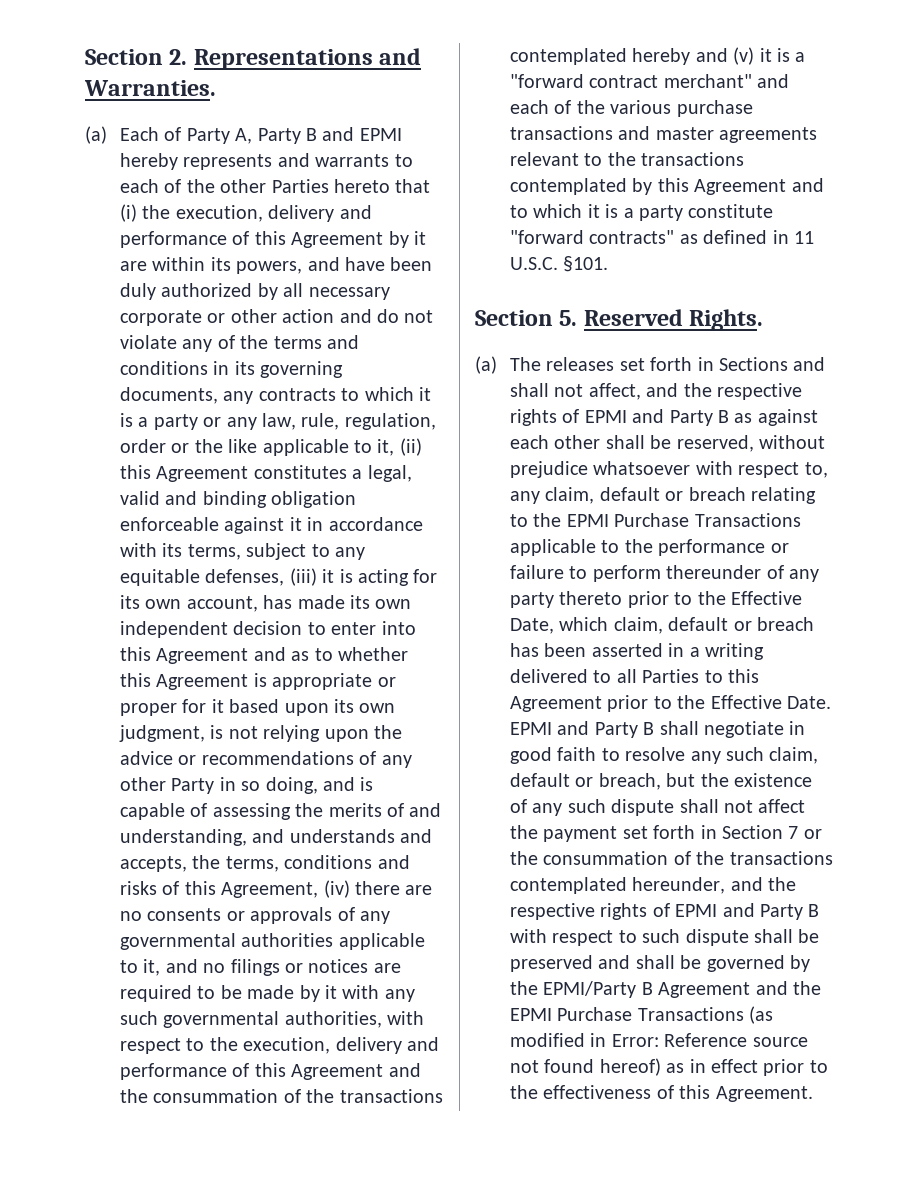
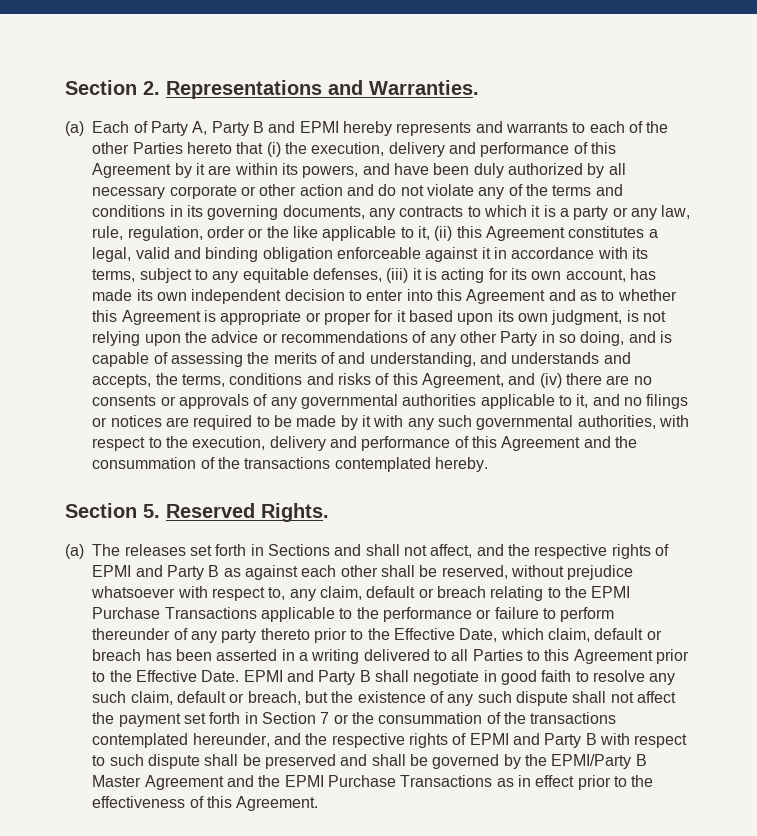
(319, 890) none -> [508,373,536,385] and
[632,47,806,65] [509,74,790,88] [509,100,753,117] [509,126,818,143] [509,152,745,166] [509,178,824,195] [509,204,774,221] [509,230,814,244] [509,256,609,272] hereby and (v) it is a "forward contract merchant" and each of the various purchase transactions and master agreements relevant to the transactions contemplated by this Agreement and to which it is a party constitute "forward contracts" as defined in 11 U.S.C. §101. -> [434,457,488,472] hereby.
(653, 988) none -> [92,775,142,787] Master
[749,1006,774,1024] [509,1033,808,1047] [509,1058,661,1076] (as modified in Error: Reference source not found hereof) -> (493, 781) none

